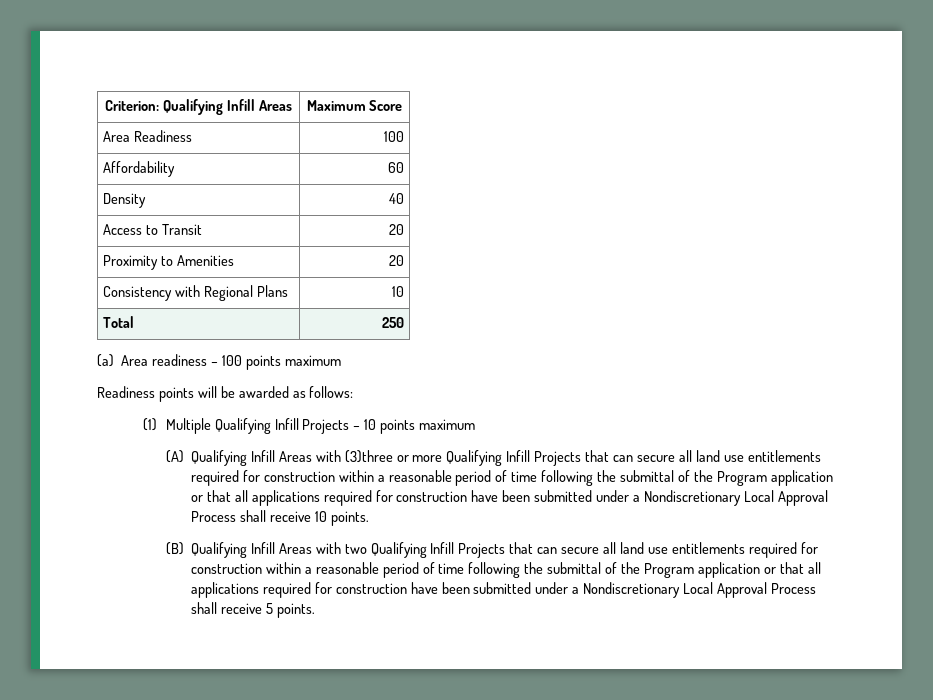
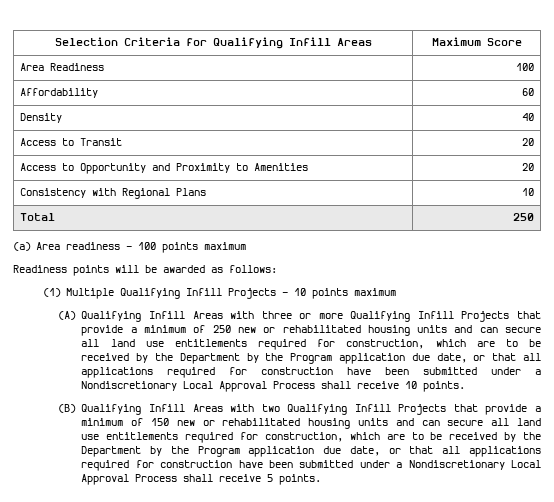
[105,100,160,111] Criterion: -> [54,37,207,46] Selection Criteria for
(405, 229) none -> [19,163,170,174] Access to Opportunity and
[344,450,393,463] (3)three -> [261,311,292,319] three
[613,450,821,462] [190,470,833,486] can secure all land use entitlements required for construction within a reasonable period of time following the submittal of the Program application -> [81,325,541,336] [81,339,541,350] [81,353,467,364] provide a minimum of 250 new or rehabilitated housing units and can secure all land use entitlements required for construction, which are to be received by the Department by the Program application due date,
[537,542,818,558] [190,562,760,578] can secure all land use entitlements required for construction within a reasonable period of time following the submittal of the Program application -> [485,404,541,415] [81,418,541,429] [81,432,542,443] [81,446,380,457] provide a minimum of 150 new or rehabilitated housing units and can secure all land use entitlements required for construction, which are to be received by the Department by the Program application due date,

